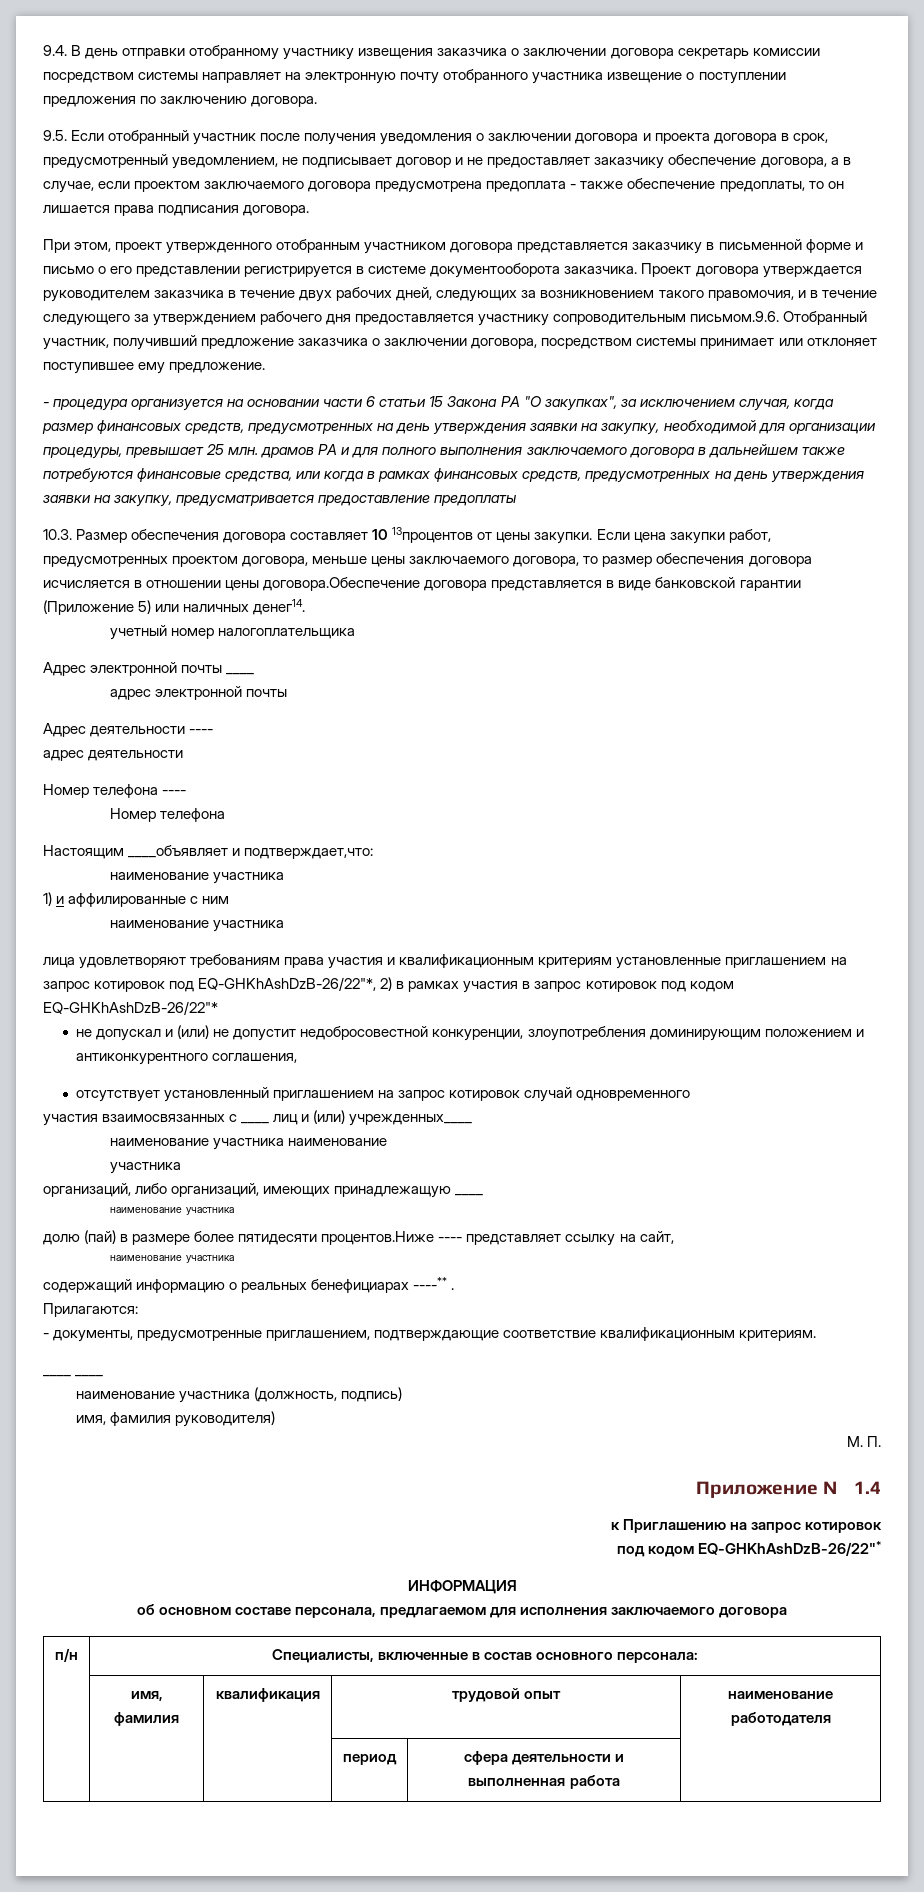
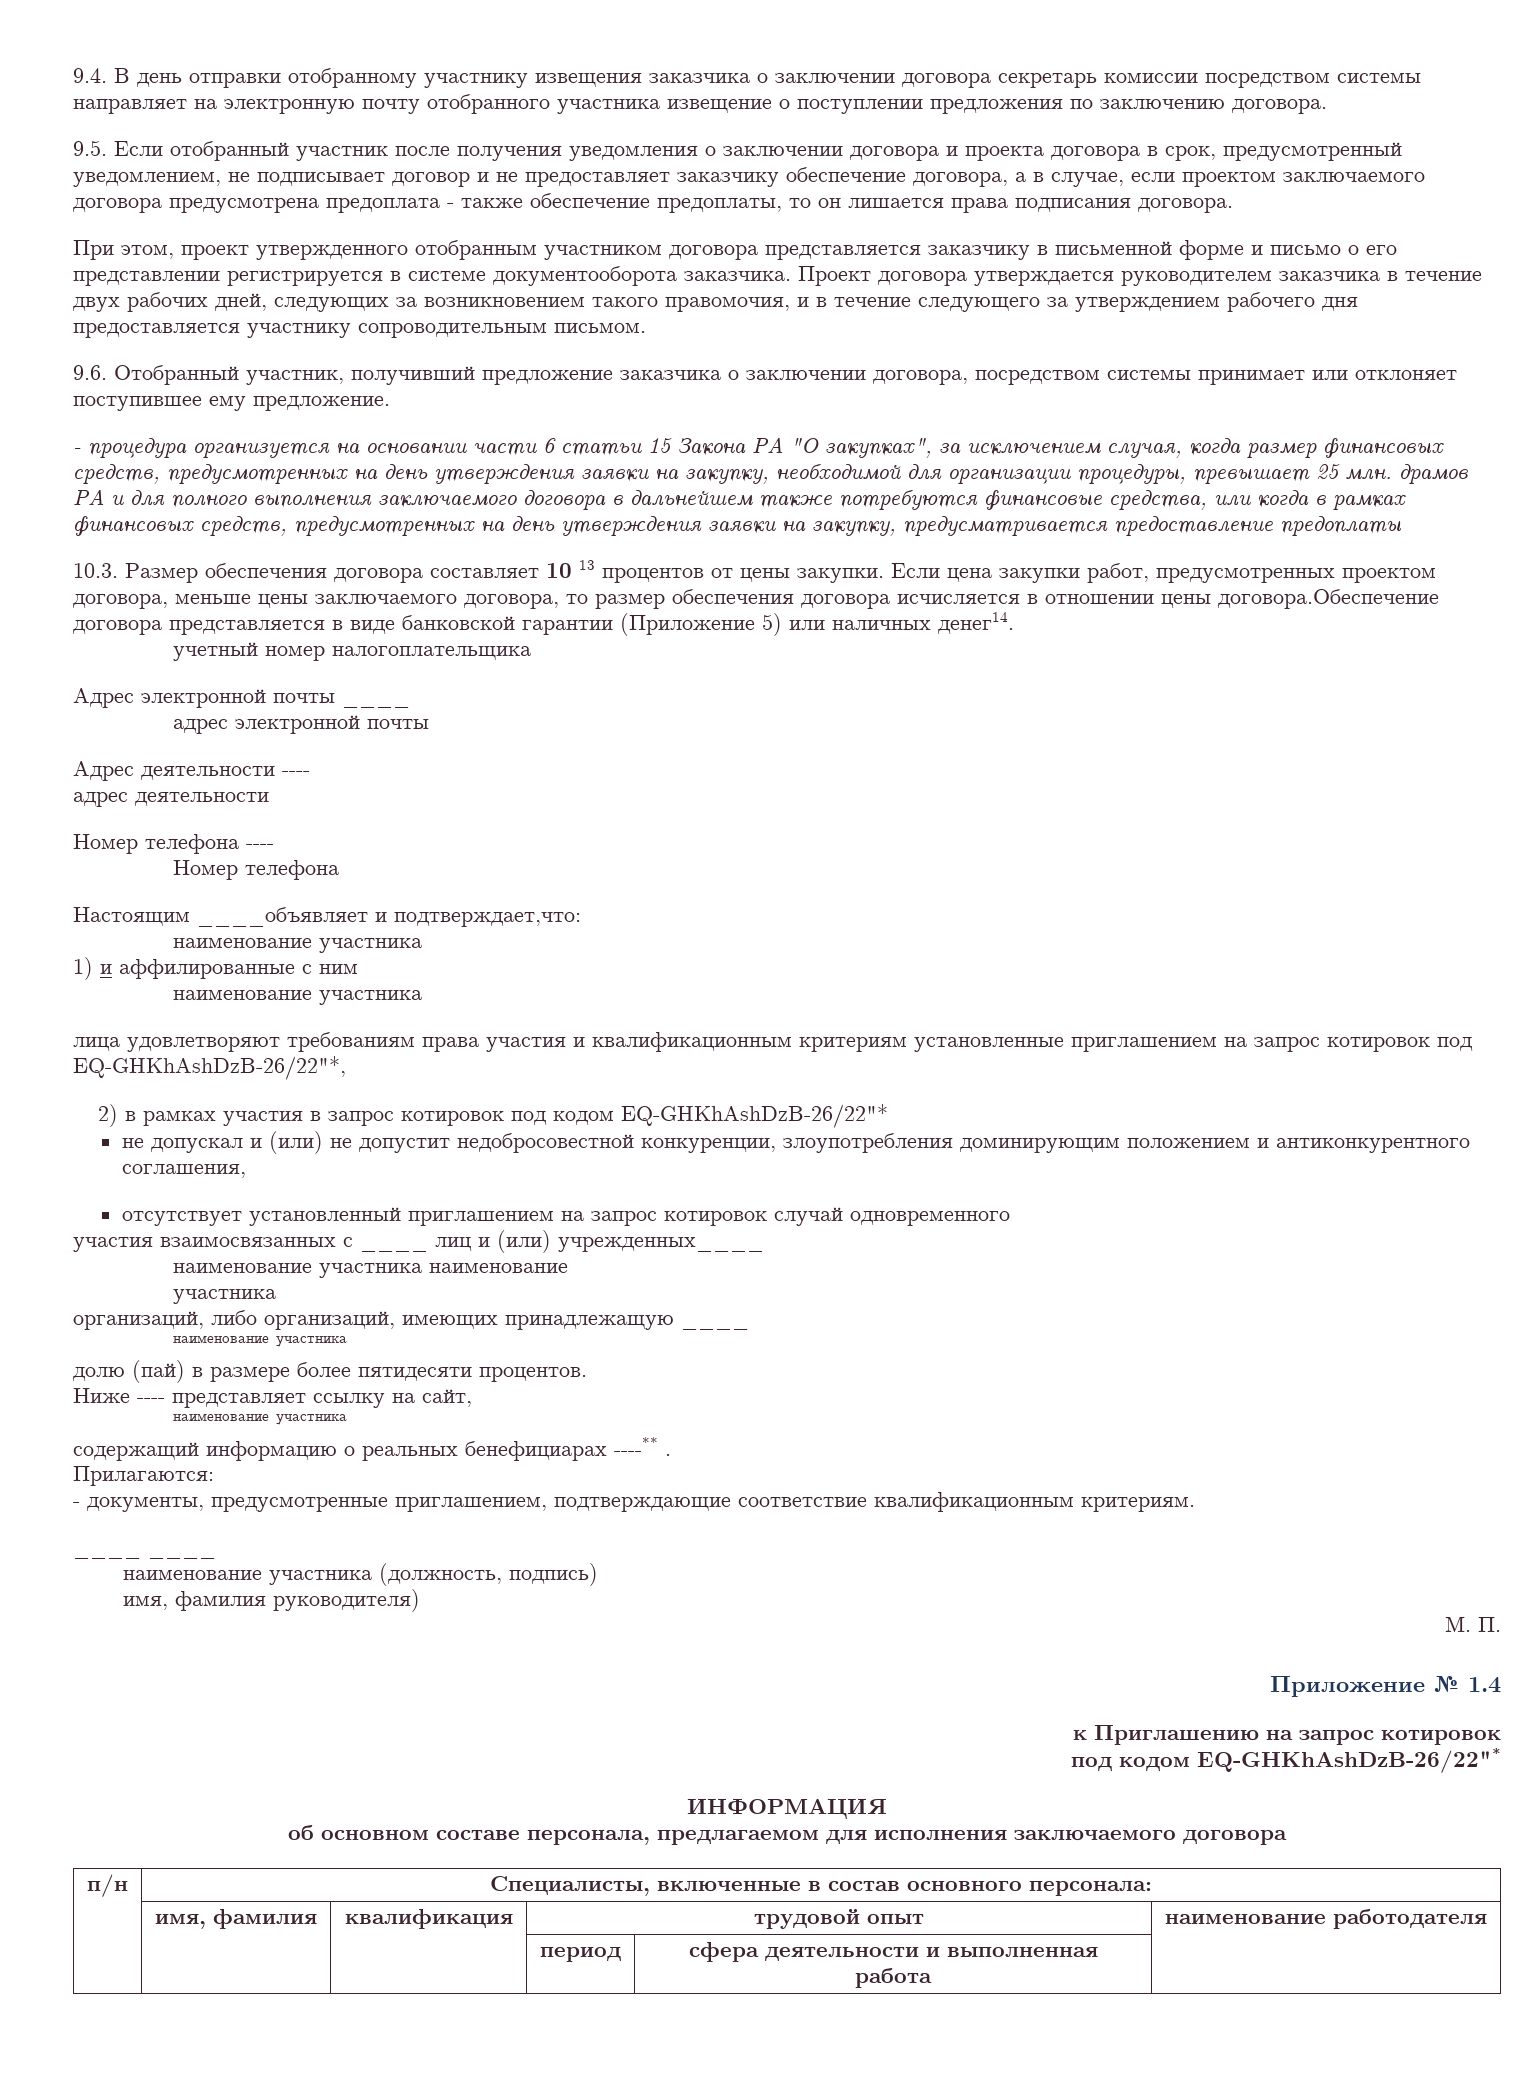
[690,311,780,322] письмом.9.6. -> [554,323,646,333] [73,365,107,380] письмом. // 9.6.
[392,527,474,543] 13процентов -> [579,560,704,583] 13 процентов
(377, 984) none -> (346, 1068) //
[321,1231,435,1245] процентов.Ниже -> [479,1367,587,1382] [73,1388,130,1403] процентов. // Ниже

